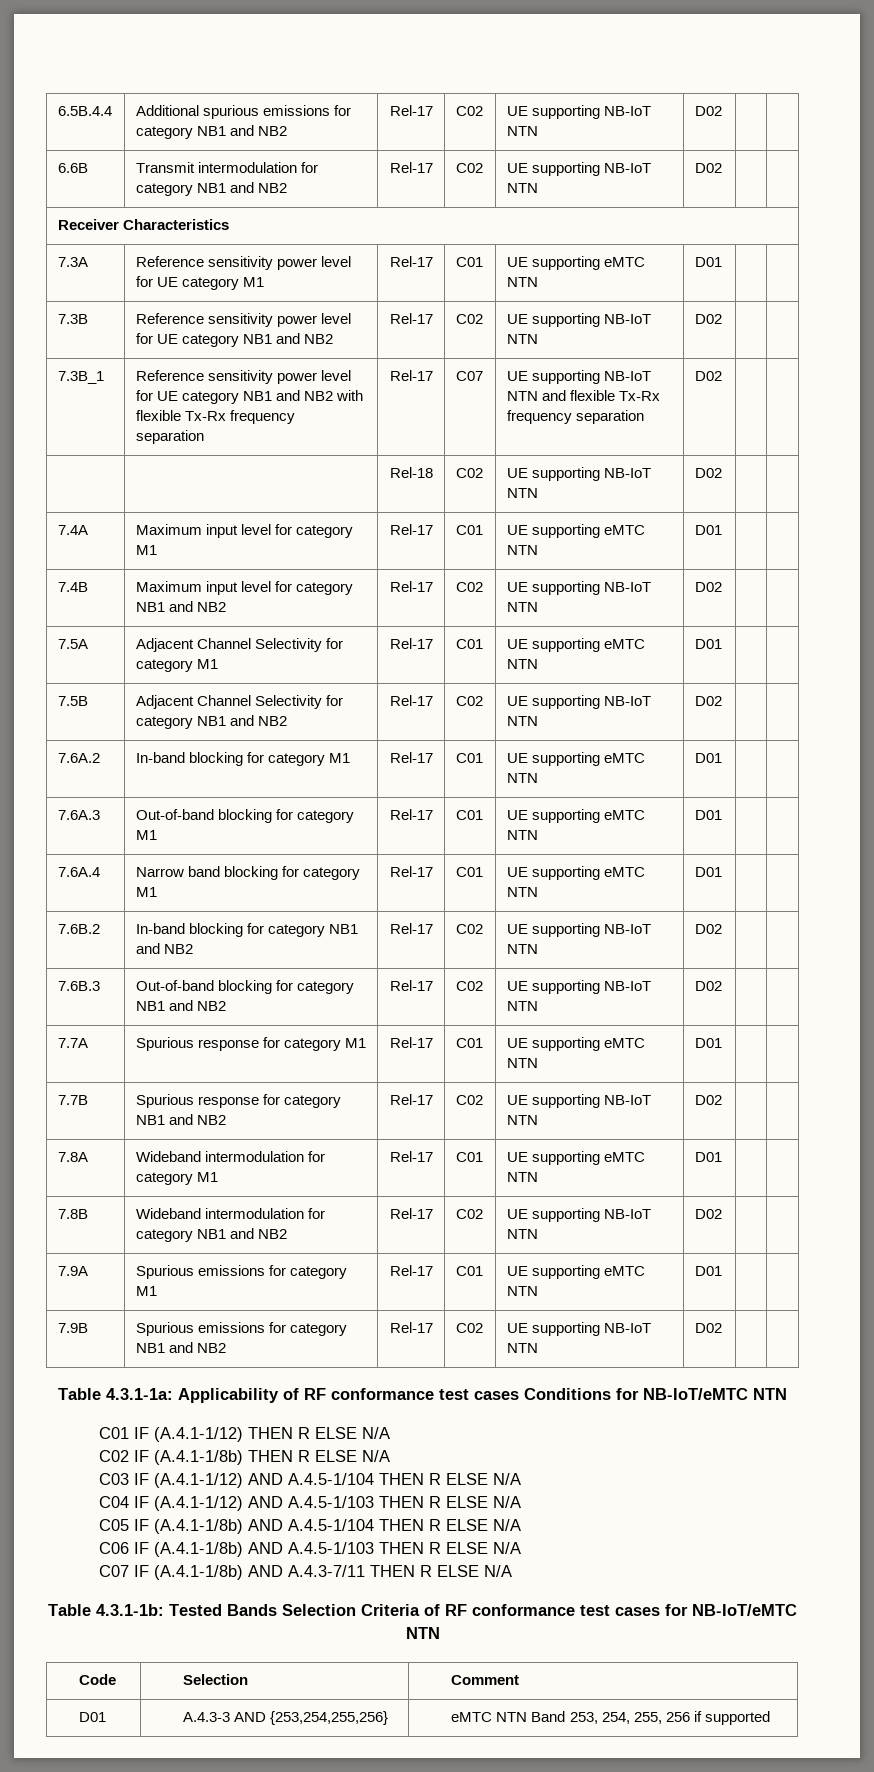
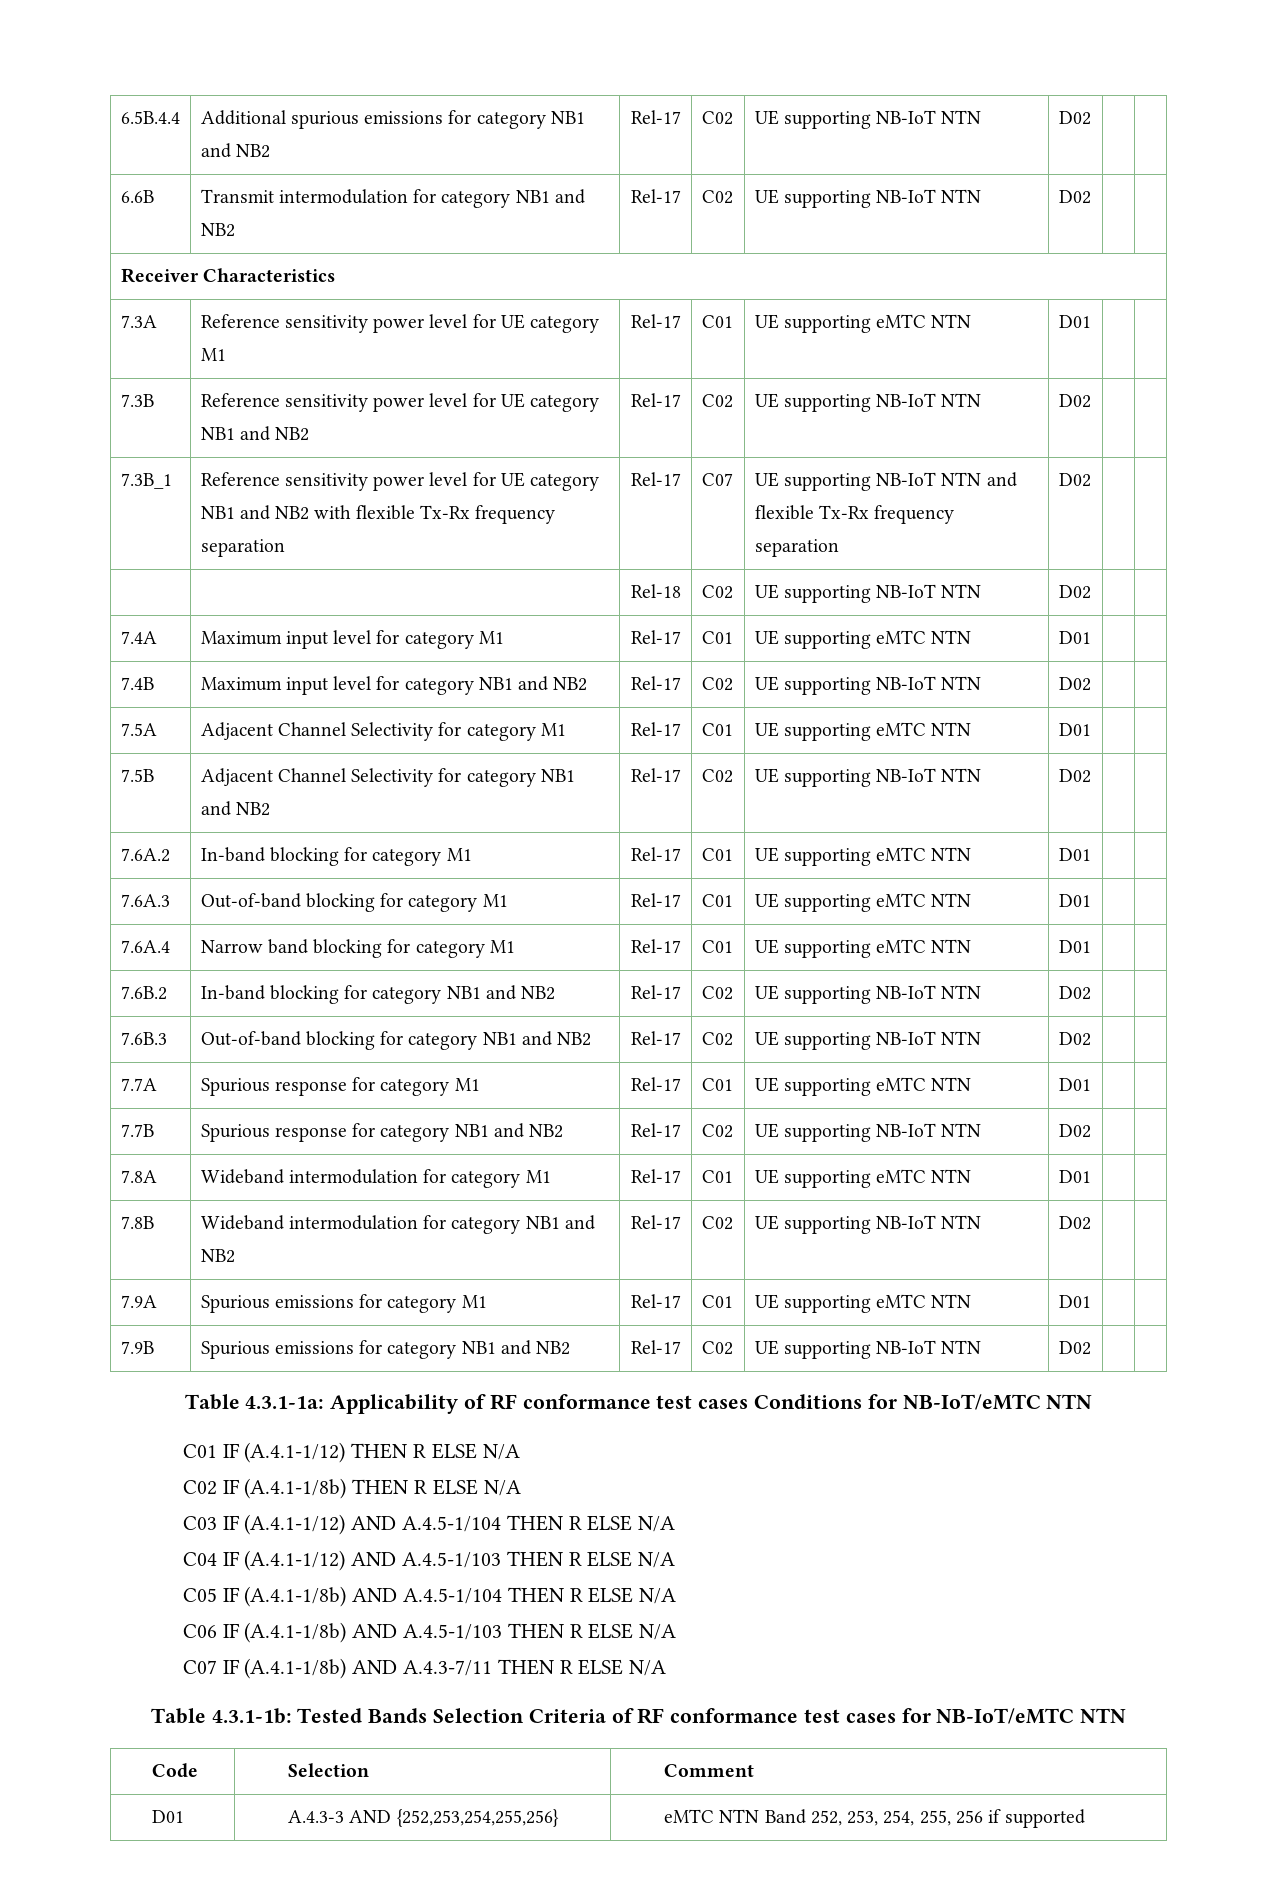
[270,1711,389,1725] {253,254,255,256} -> [396,1809,559,1827] {252,253,254,255,256}
(566, 1716) none -> [810,1810,842,1826] 252,

